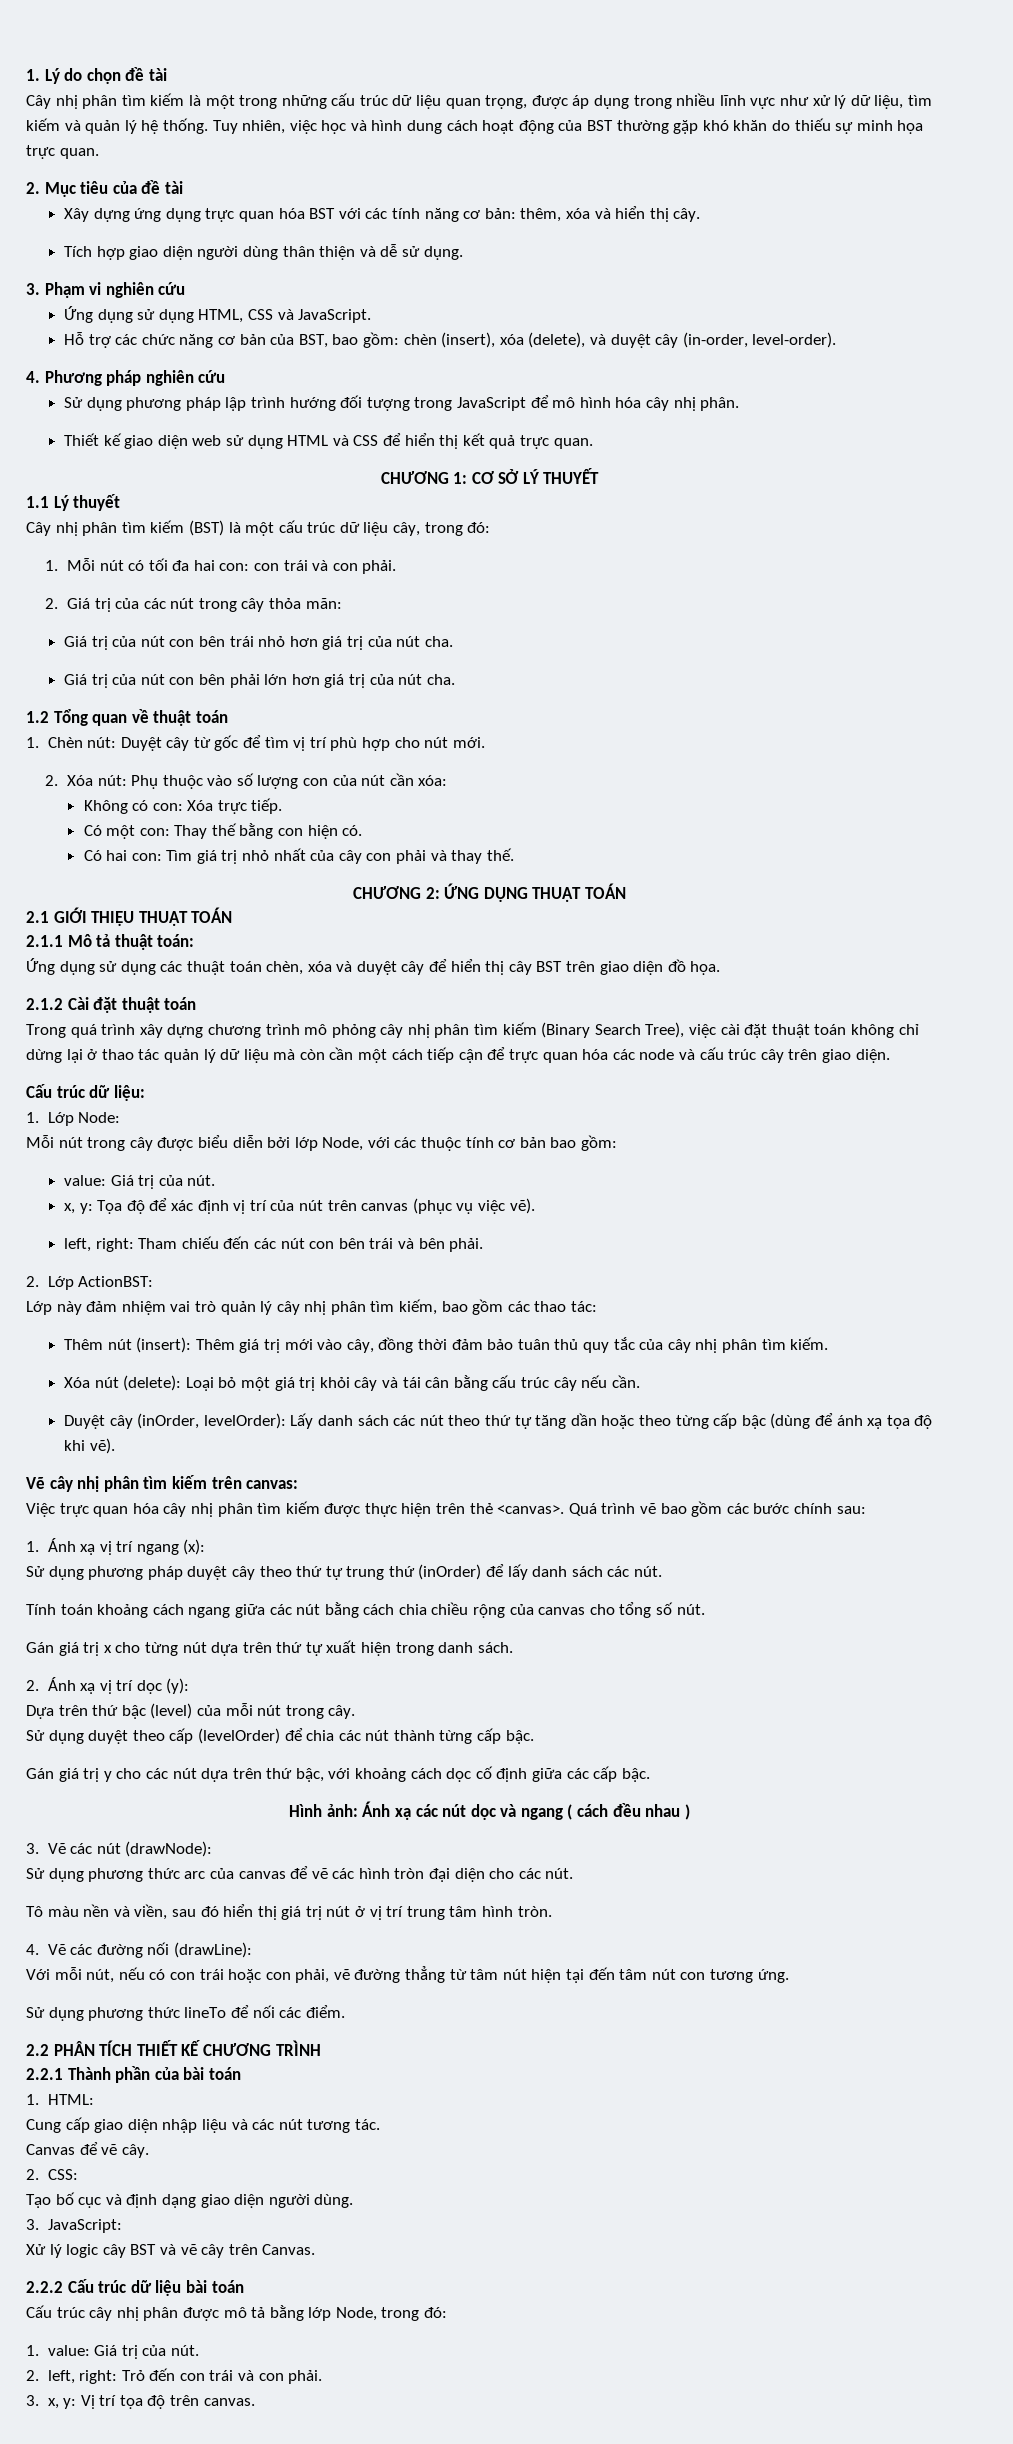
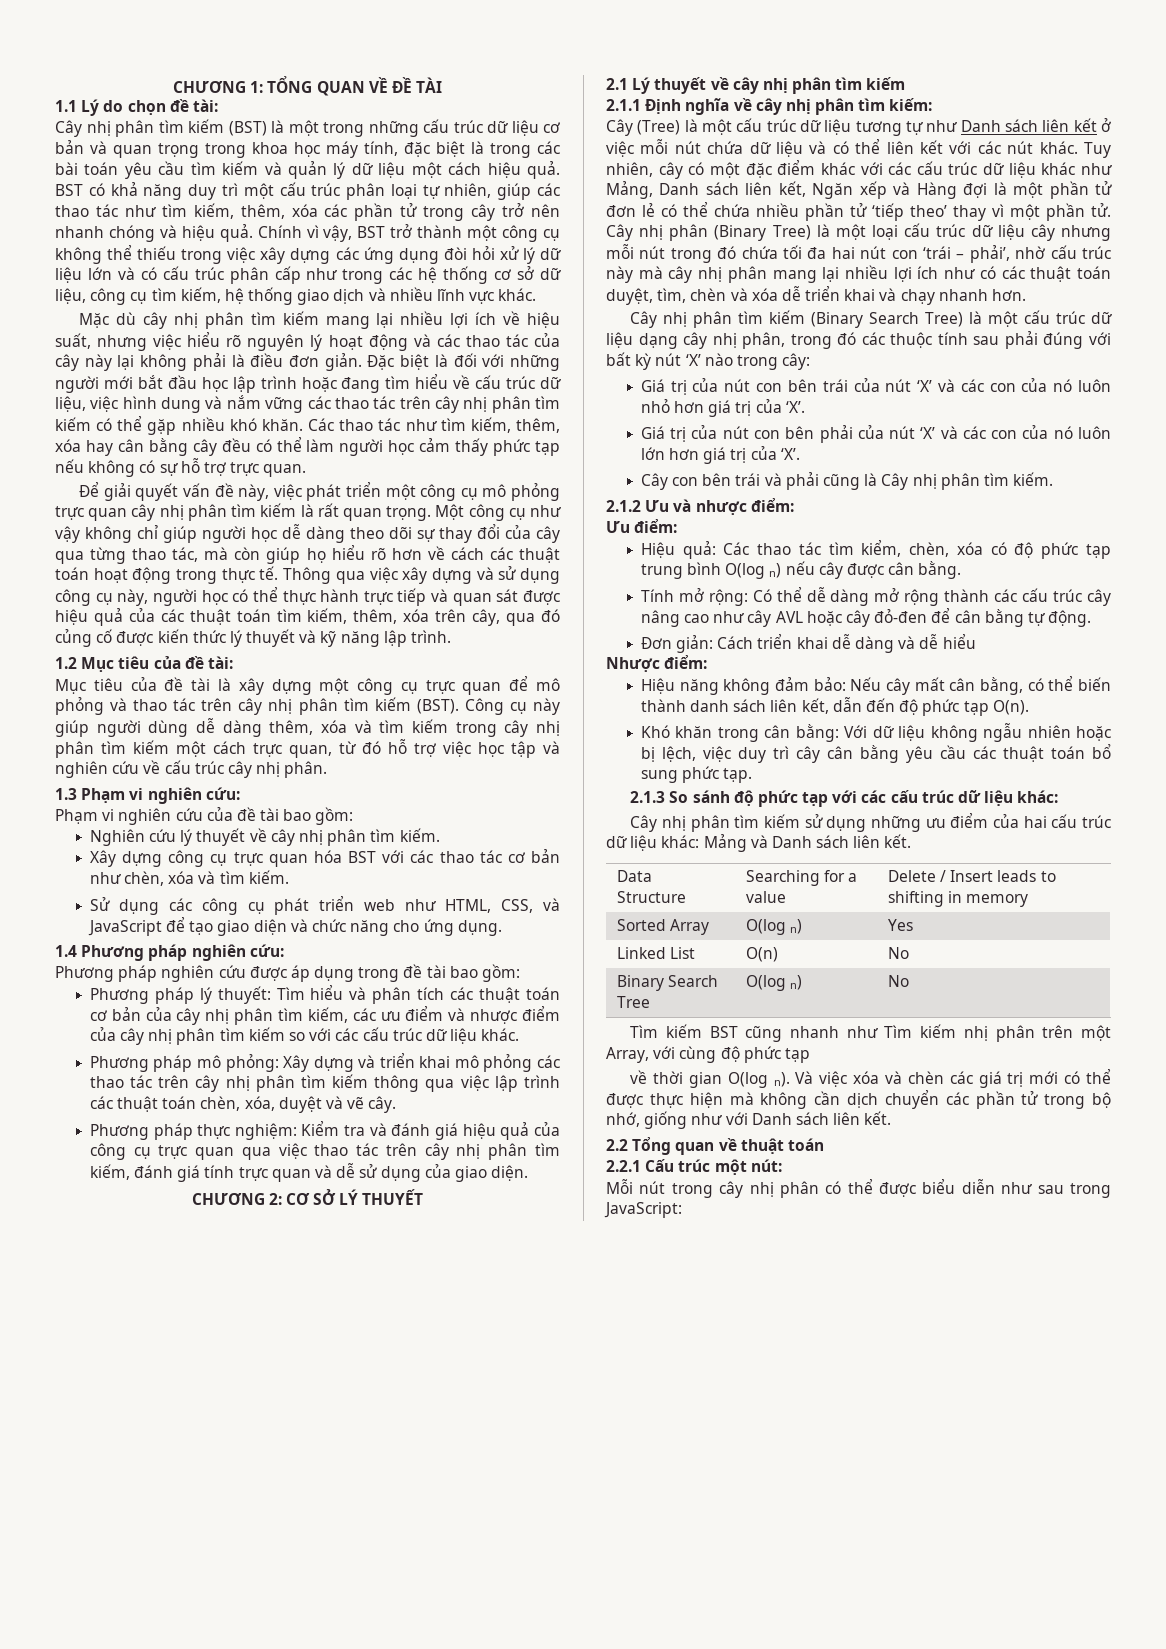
[26,67,167,84] [26,93,932,109] [26,118,924,134] [26,145,99,159] [26,180,183,197] [64,206,701,222] [64,244,463,260] [26,282,186,298] [64,306,372,323] [64,332,837,348] [26,370,226,386] [64,395,740,411] [64,433,593,449] [380,468,600,484] [26,494,121,511] 1. Lý do chọn đề tài // Cây nhị phân tìm kiếm là một trong những cấu trúc dữ liệu quan trọng, được áp dụng trong nhiều lĩnh vực như xử lý dữ liệu, tìm kiếm và quản lý hệ thống. Tuy nhiên, việc học và hình dung cách hoạt động của BST thường gặp khó khăn do thiếu sự minh họa trực quan. // 2. Mục tiêu của đề tài // Xây dựng ứng dụng trực quan hóa BST với các tính năng cơ bản: thêm, xóa và hiển thị cây. // Tích hợp giao diện người dùng thân thiện và dễ sử dụng. // 3. Phạm vi nghiên cứu // Ứng dụng sử dụng HTML, CSS và JavaScript. // Hỗ trợ các chức năng cơ bản của BST, bao gồm: chèn (insert), xóa (delete), và duyệt cây (in-order, level-order). // 4. Phương pháp nghiên cứu // Sử dụng phương pháp lập trình hướng đối tượng trong JavaScript để mô hình hóa cây nhị phân. // Thiết kế giao diện web sử dụng HTML và CSS để hiển thị kết quả trực quan. // CHƯƠNG 1: CƠ SỞ LÝ THUYẾT // 1.1 Lý thuyết -> [172,76,443,96] [55,99,218,116] CHƯƠNG 1: TỔNG QUAN VỀ ĐỀ TÀI // 1.1 Lý do chọn đề tài:
[278,520,491,536] [45,558,397,574] [45,598,342,612] cấu trúc dữ liệu cây, trong đó: // 1. Mỗi nút có tối đa hai con: con trái và con phải. // 2. Giá trị của các nút trong cây thỏa mãn: -> [323,119,561,137] [55,140,560,158] [55,161,560,179] [55,182,560,200] [55,203,560,221] [55,224,560,242] [55,245,561,264] [55,266,561,284] [55,287,537,305] [79,311,560,329] [55,332,561,351] [55,353,560,371] [55,374,561,393] [55,395,560,413] [55,416,560,435] [55,437,560,456] [55,458,307,477] [79,482,560,501] [55,503,561,521] [55,524,560,543] [55,545,560,564] [55,566,560,584] [55,587,561,606] [55,608,560,626] [55,629,452,647] [55,656,233,672] [55,676,560,695] [55,697,560,715] [55,718,560,737] [55,739,560,758] [55,760,328,778] [55,787,240,804] [55,807,354,825] [89,828,440,846] [89,849,561,867] [89,870,289,886] [89,896,560,915] [87,917,502,936] [55,944,284,961] [55,964,521,982] [89,985,560,1004] [89,1006,561,1025] [89,1027,520,1045] [89,1053,560,1072] [89,1074,560,1092] [89,1096,397,1113] [89,1121,561,1140] [89,1143,561,1160] [89,1163,529,1182] [191,1189,424,1205] [606,77,906,94] [606,98,933,115] [606,118,1112,136] [606,139,1111,158] [606,160,1113,179] [606,181,1112,199] [606,202,1111,221] [606,223,1111,241] [606,244,1111,263] [606,265,1111,283] [606,286,1027,305] [630,310,1112,328] [606,331,1111,349] [606,352,811,370] trong những cấu trúc dữ liệu cơ bản và quan trọng trong khoa học máy tính, đặc biệt là trong các bài toán yêu cầu tìm kiếm và quản lý dữ liệu một cách hiệu quả. BST có khả năng duy trì một cấu trúc phân loại tự nhiên, giúp các thao tác như tìm kiếm, thêm, xóa các phần tử trong cây trở nên nhanh chóng và hiệu quả. Chính vì vậy, BST trở thành một công cụ không thể thiếu trong việc xây dựng các ứng dụng đòi hỏi xử lý dữ liệu lớn và có cấu trúc phân cấp như trong các hệ thống cơ sở dữ liệu, công cụ tìm kiếm, hệ thống giao dịch và nhiều lĩnh vực khác. // Mặc dù cây nhị phân tìm kiếm mang lại nhiều lợi ích về hiệu suất, nhưng việc hiểu rõ nguyên lý hoạt động và các thao tác của cây này lại không phải là điều đơn giản. Đặc biệt là đối với những người mới bắt đầu học lập trình hoặc đang tìm hiểu về cấu trúc dữ liệu, việc hình dung và nắm vững các thao tác trên cây nhị phân tìm kiếm có thể gặp nhiều khó khăn. Các thao tác như tìm kiếm, thêm, xóa hay cân bằng cây đều có thể làm người học cảm thấy phức tạp nếu không có sự hỗ trợ trực quan. // Để giải quyết vấn đề này, việc phát triển một công cụ mô phỏng trực quan cây nhị phân tìm kiếm là rất quan trọng. Một công cụ như vậy không chỉ giúp người học dễ dàng theo dõi sự thay đổi của cây qua từng thao tác, mà còn giúp họ hiểu rõ hơn về cách các thuật toán hoạt động trong thực tế. Thông qua việc xây dựng và sử dụng công cụ này, người học có thể thực hành trực tiếp và quan sát được hiệu quả của các thuật toán tìm kiếm, thêm, xóa trên cây, qua đó củng cố được kiến thức lý thuyết và kỹ năng lập trình. // 1.2 Mục tiêu của đề tài: // Mục tiêu của đề tài là xây dựng một công cụ trực quan để mô phỏng và thao tác trên cây nhị phân tìm kiếm (BST). Công cụ này giúp người dùng dễ dàng thêm, xóa và tìm kiếm trong cây nhị phân tìm kiếm một cách trực quan, từ đó hỗ trợ việc học tập và nghiên cứu về cấu trúc cây nhị phân. // 1.3 Phạm vi nghiên cứu: // Phạm vi nghiên cứu của đề tài bao gồm: // Nghiên cứu lý thuyết về cây nhị phân tìm kiếm. // Xây dựng công cụ trực quan hóa BST với các thao tác cơ bản như chèn, xóa và tìm kiếm. // Sử dụng các công cụ phát triển web như HTML, CSS, và JavaScript để tạo giao diện và chức năng cho ứng dụng. // 1.4 Phương pháp nghiên cứu: // Phương pháp nghiên cứu được áp dụng trong đề tài bao gồm: // Phương pháp lý thuyết: Tìm hiểu và phân tích các thuật toán cơ bản của cây nhị phân tìm kiếm, các ưu điểm và nhược điểm của cây nhị phân tìm kiếm so với các cấu trúc dữ liệu khác. // Phương pháp mô phỏng: Xây dựng và triển khai mô phỏng các thao tác trên cây nhị phân tìm kiếm thông qua việc lập trình các thuật toán chèn, xóa, duyệt và vẽ cây. // Phương pháp thực nghiệm: Kiểm tra và đánh giá hiệu quả của công cụ trực quan qua việc thao tác trên cây nhị phân tìm kiếm, đánh giá tính trực quan và dễ sử dụng của giao diện. // CHƯƠNG 2: CƠ SỞ LÝ THUYẾT // 2.1 Lý thuyết về cây nhị phân tìm kiếm // 2.1.1 Định nghĩa về cây nhị phân tìm kiếm: // Cây (Tree) là một cấu trúc dữ liệu tương tự như Danh sách liên kết ở việc mỗi nút chứa dữ liệu và có thể liên kết với các nút khác. Tuy nhiên, cây có một đặc điểm khác với các cấu trúc dữ liệu khác như Mảng, Danh sách liên kết, Ngăn xếp và Hàng đợi là một phần tử đơn lẻ có thể chứa nhiều phần tử ‘tiếp theo’ thay vì một phần tử. Cây nhị phân (Binary Tree) là một loại cấu trúc dữ liệu cây nhưng mỗi nút trong đó chứa tối đa hai nút con ‘trái – phải’, nhờ cấu trúc này mà cây nhị phân mang lại nhiều lợi ích như có các thuật toán duyệt, tìm, chèn và xóa dễ triển khai và chạy nhanh hơn. // Cây nhị phân tìm kiếm (Binary Search Tree) là một cấu trúc dữ liệu dạng cây nhị phân, trong đó các thuộc tính sau phải đúng với bất kỳ nút ‘X’ nào trong cây:
(254, 641) none -> [853,378,1111,392] của nút ‘X’ và các con của nó luôn
[396,636,453,647] nút cha. -> [785,401,805,413] ‘X’.
(260, 681) none -> [857,425,1112,439] của nút ‘X’ và các con của nó luôn
[398,674,455,685] [26,711,49,723] nút cha. // 1.2 -> [780,448,800,460] [640,472,1054,490] [606,498,794,515] [606,519,678,533] [640,540,1111,559] [640,561,962,579] [640,587,1112,606] [640,608,1092,627] [640,634,976,653] [606,655,708,672] [640,676,1111,695] [640,697,1029,716] [640,723,1111,742] [640,744,1111,763] [640,766,753,783] [630,790,1059,807] [630,813,1111,832] [606,834,912,852] [616,870,652,882] [616,891,686,903] [745,870,858,886] [745,891,786,903] [887,870,1056,882] [887,891,1029,907] [616,919,710,935] [745,919,803,935] [887,919,913,931] [616,947,696,959] [745,947,778,962] [887,947,909,959] [616,975,719,991] [616,996,650,1008] [745,975,803,991] [887,975,909,987] [630,1024,1111,1042] [606,1046,810,1063] [630,1069,1112,1088] [606,1090,1111,1109] [606,1111,892,1129] [606,1139,628,1151] ‘X’. // Cây con bên trái và phải cũng là Cây nhị phân tìm kiếm. // 2.1.2 Ưu và nhược điểm: // Ưu điểm: // Hiệu quả: Các thao tác tìm kiểm, chèn, xóa có độ phức tạp trung bình O(log n) nếu cây được cân bằng. // Tính mở rộng: Có thể dễ dàng mở rộng thành các cấu trúc cây nâng cao như cây AVL hoặc cây đỏ-đen để cân bằng tự động. // Đơn giản: Cách triển khai dễ dàng và dễ hiểu // Nhược điểm: // Hiệu năng không đảm bảo: Nếu cây mất cân bằng, có thể biến thành danh sách liên kết, dẫn đến độ phức tạp O(n). // Khó khăn trong cân bằng: Với dữ liệu không ngẫu nhiên hoặc bị lệch, việc duy trì cây cân bằng yêu cầu các thuật toán bổ sung phức tạp. // 2.1.3 So sánh độ phức tạp với các cấu trúc dữ liệu khác: // Cây nhị phân tìm kiếm sử dụng những ưu điểm của hai cấu trúc dữ liệu khác: Mảng và Danh sách liên kết. // Data Structure | Searching for a value | Delete / Insert leads to shifting in memory // Sorted Array | O(log n) | Yes // Linked List | O(n) | No // Binary Search Tree | O(log n) | No // Tìm kiếm BST cũng nhanh như Tìm kiếm nhị phân trên một Array, với cùng độ phức tạp // về thời gian O(log n). Và việc xóa và chèn các giá trị mới có thể được thực hiện mà không cần dịch chuyển các phần tử trong bộ nhớ, giống như với Danh sách liên kết. // 2.2
[26,735,485,751] [45,773,448,789] [83,798,283,814] [83,823,363,839] [83,848,514,864] [353,883,626,902] [26,907,233,926] [26,934,195,950] [26,958,721,975] [26,997,197,1013] [26,1022,919,1038] [26,1047,890,1063] [26,1084,145,1101] [26,1112,121,1126] [26,1135,618,1151] [64,1175,216,1189] [64,1198,535,1214] [64,1236,484,1252] [26,1276,154,1290] [26,1299,598,1315] [64,1337,829,1353] [64,1375,640,1391] [64,1413,933,1429] [64,1438,115,1454] [26,1475,299,1492] [26,1501,866,1517] [26,1538,206,1555] [26,1564,663,1580] [26,1602,705,1618] [26,1640,513,1656] [26,1677,190,1694] [26,1703,356,1719] [26,1728,534,1744] [26,1766,650,1782] [289,1801,690,1820] [26,1841,213,1857] [26,1866,574,1882] [26,1904,552,1920] [26,1942,252,1958] [26,1966,789,1983] [26,2005,345,2021] [26,2040,321,2056] [26,2066,241,2083] [26,2094,94,2105] [26,2117,380,2133] [26,2142,149,2158] [26,2169,78,2180] [26,2192,354,2208] [26,2219,122,2233] [26,2244,316,2258] [26,2279,244,2296] [26,2305,448,2321] [26,2345,199,2359] [26,2368,323,2384] [26,2395,255,2409] 1. Chèn nút: Duyệt cây từ gốc để tìm vị trí phù hợp cho nút mới. // 2. Xóa nút: Phụ thuộc vào số lượng con của nút cần xóa: // Không có con: Xóa trực tiếp. // Có một con: Thay thế bằng con hiện có. // Có hai con: Tìm giá trị nhỏ nhất của cây con phải và thay thế. // CHƯƠNG 2: ỨNG DỤNG THUẬT TOÁN // 2.1 GIỚI THIỆU THUẬT TOÁN // 2.1.1 Mô tả thuật toán: // Ứng dụng sử dụng các thuật toán chèn, xóa và duyệt cây để hiển thị cây BST trên giao diện đồ họa. // 2.1.2 Cài đặt thuật toán // Trong quá trình xây dựng chương trình mô phỏng cây nhị phân tìm kiếm (Binary Search Tree), việc cài đặt thuật toán không chỉ dừng lại ở thao tác quản lý dữ liệu mà còn cần một cách tiếp cận để trực quan hóa các node và cấu trúc cây trên giao diện. // Cấu trúc dữ liệu: // 1. Lớp Node: // Mỗi nút trong cây được biểu diễn bởi lớp Node, với các thuộc tính cơ bản bao gồm: // value: Giá trị của nút. // x, y: Tọa độ để xác định vị trí của nút trên canvas (phục vụ việc vẽ). // left, right: Tham chiếu đến các nút con bên trái và bên phải. // 2. Lớp ActionBST: // Lớp này đảm nhiệm vai trò quản lý cây nhị phân tìm kiếm, bao gồm các thao tác: // Thêm nút (insert): Thêm giá trị mới vào cây, đồng thời đảm bảo tuân thủ quy tắc của cây nhị phân tìm kiếm. // Xóa nút (delete): Loại bỏ một giá trị khỏi cây và tái cân bằng cấu trúc cây nếu cần. // Duyệt cây (inOrder, levelOrder): Lấy danh sách các nút theo thứ tự tăng dần hoặc theo từng cấp bậc (dùng để ánh xạ tọa độ khi vẽ). // Vẽ cây nhị phân tìm kiếm trên canvas: // Việc trực quan hóa cây nhị phân tìm kiếm được thực hiện trên thẻ <canvas>. Quá trình vẽ bao gồm các bước chính sau: // 1. Ánh xạ vị trí ngang (x): // Sử dụng phương pháp duyệt cây theo thứ tự trung thứ (inOrder) để lấy danh sách các nút. // Tính toán khoảng cách ngang giữa các nút bằng cách chia chiều rộng của canvas cho tổng số nút. // Gán giá trị x cho từng nút dựa trên thứ tự xuất hiện trong danh sách. // 2. Ánh xạ vị trí dọc (y): // Dựa trên thứ bậc (level) của mỗi nút trong cây. // Sử dụng duyệt theo cấp (levelOrder) để chia các nút thành từng cấp bậc. // Gán giá trị y cho các nút dựa trên thứ bậc, với khoảng cách dọc cố định giữa các cấp bậc. // Hình ảnh: Ánh xạ các nút dọc và ngang ( cách đều nhau ) // 3. Vẽ các nút (drawNode): // Sử dụng phương thức arc của canvas để vẽ các hình tròn đại diện cho các nút. // Tô màu nền và viền, sau đó hiển thị giá trị nút ở vị trí trung tâm hình tròn. // 4. Vẽ các đường nối (drawLine): // Với mỗi nút, nếu có con trái hoặc con phải, vẽ đường thẳng từ tâm nút hiện tại đến tâm nút con tương ứng. // Sử dụng phương thức lineTo để nối các điểm. // 2.2 PHÂN TÍCH THIẾT KẾ CHƯƠNG TRÌNH // 2.2.1 Thành phần của bài toán // 1. HTML: // Cung cấp giao diện nhập liệu và các nút tương tác. // Canvas để vẽ cây. // 2. CSS: // Tạo bố cục và định dạng giao diện người dùng. // 3. JavaScript: // Xử lý logic cây BST và vẽ cây trên Canvas. // 2.2.2 Cấu trúc dữ liệu bài toán // Cấu trúc cây nhị phân được mô tả bằng lớp Node, trong đó: // 1. value: Giá trị của nút. // 2. left, right: Trỏ đến con trái và con phải. // 3. x, y: Vị trí tọa độ trên canvas. -> [606,1159,782,1175] [606,1179,1111,1198] [604,1202,682,1218] 2.2.1 Cấu trúc một nút: // Mỗi nút trong cây nhị phân có thể được biểu diễn như sau trong JavaScript:

